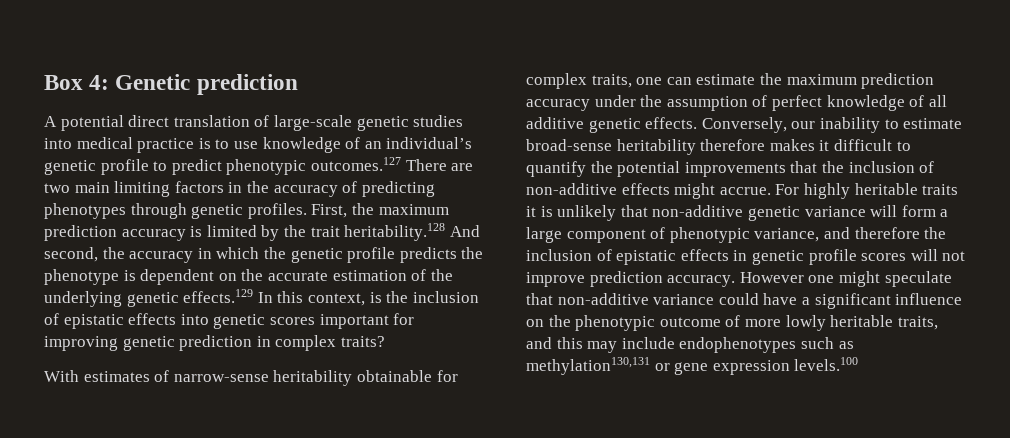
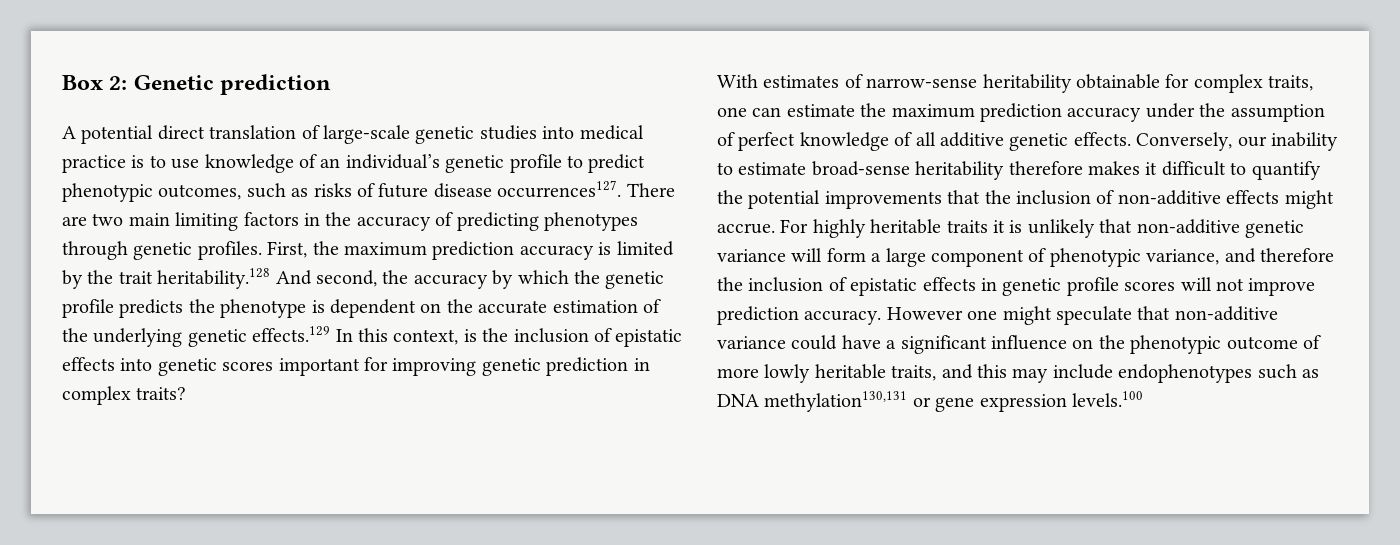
[89,75,110,90] 4: -> [109,76,128,90] 2:
[310,157,401,171] outcomes.127 -> [158,180,622,200] outcomes, such as risks of future disease occurrences127.
[197,248,212,259] in -> [492,270,514,289] by
(854, 345) none -> [717,394,759,407] DNA

